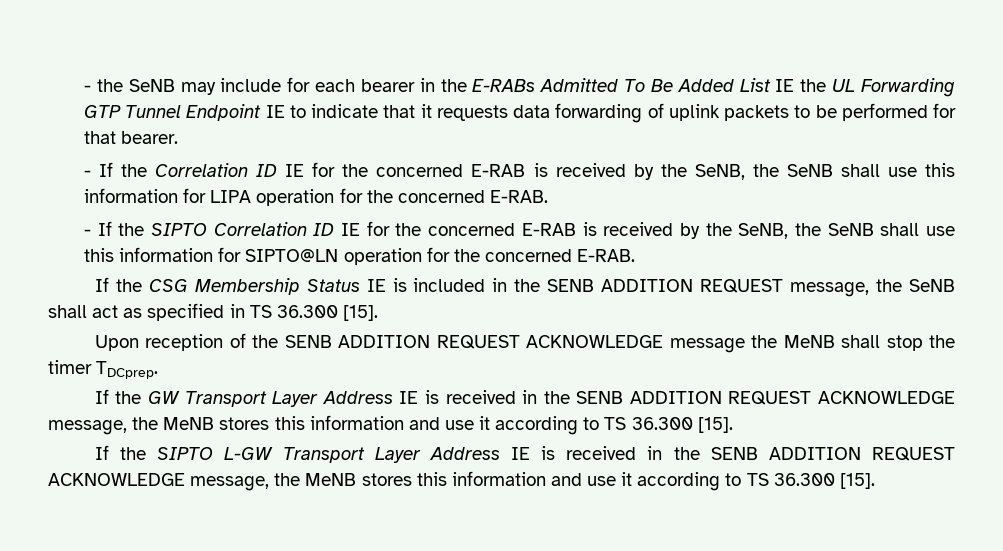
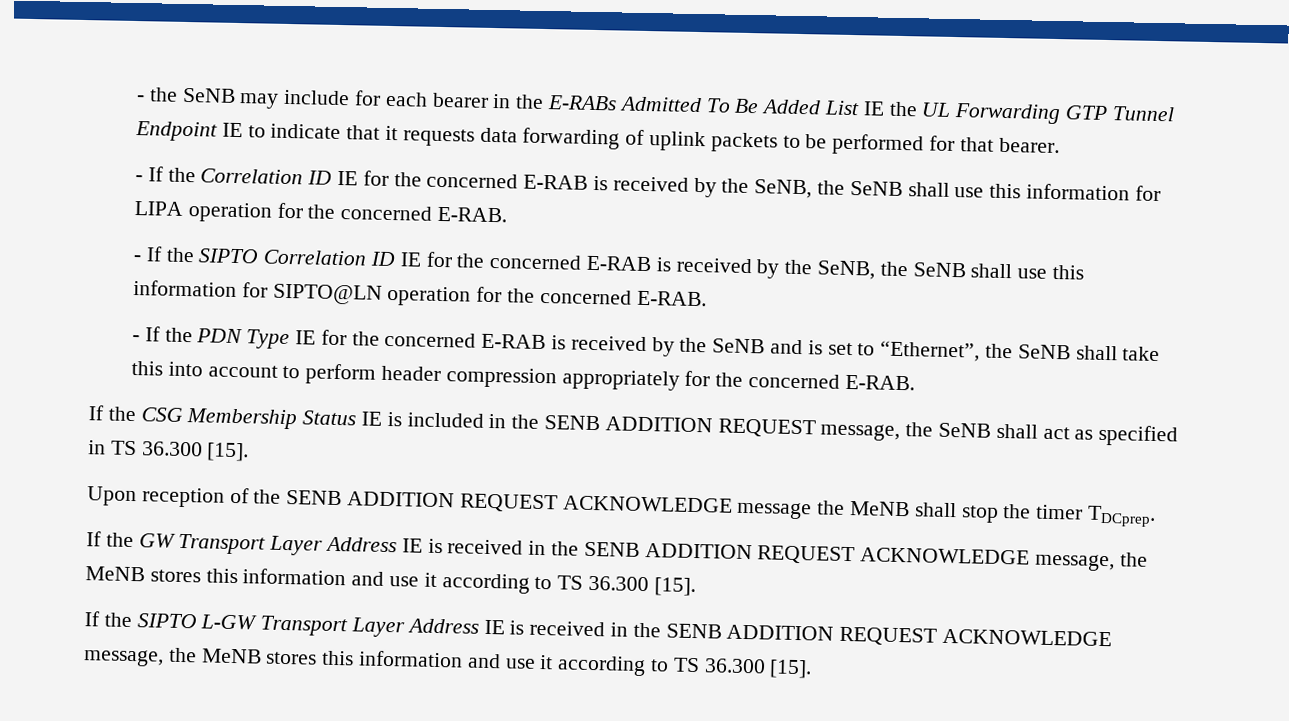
(636, 255) none -> [131,326,1161,362] [130,360,915,391] // - If the PDN Type IE for the concerned E-RAB is received by the SeNB and is set to “Ethernet”, the SeNB shall take this into account to perform header compression appropriately for the concerned E-RAB.

